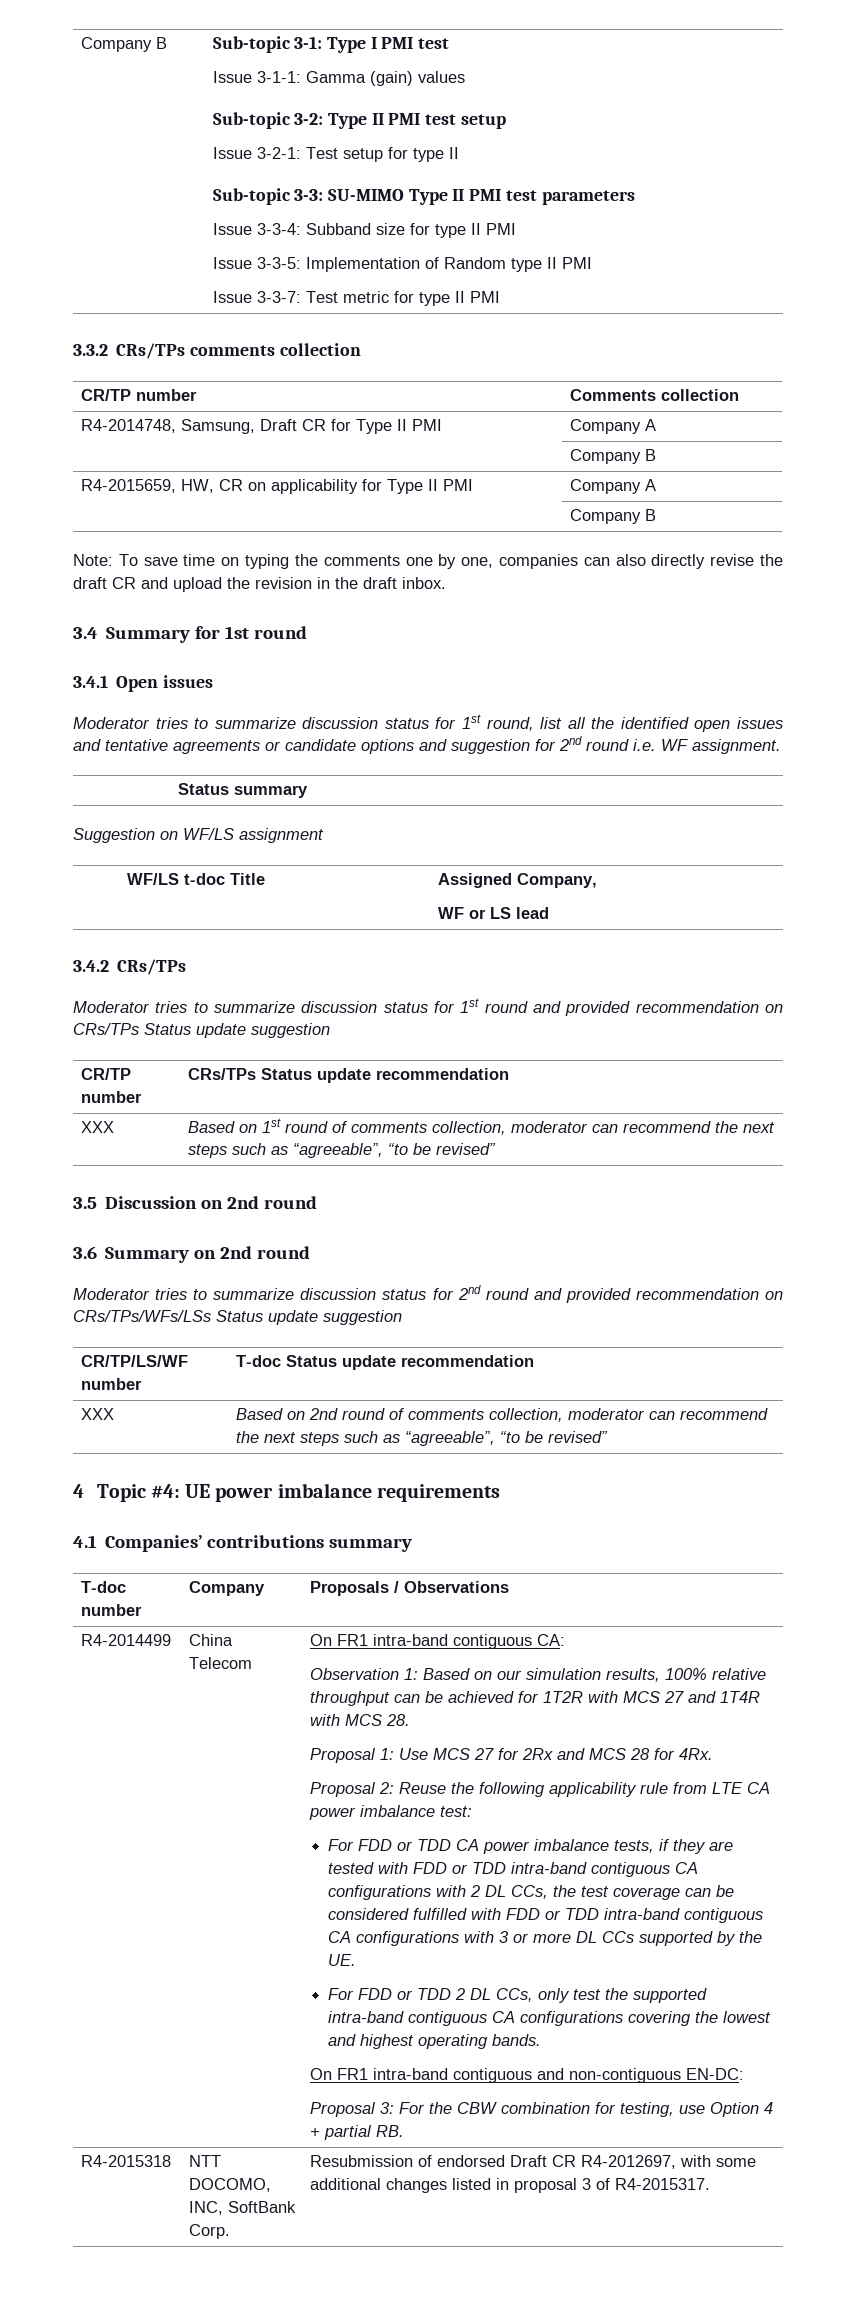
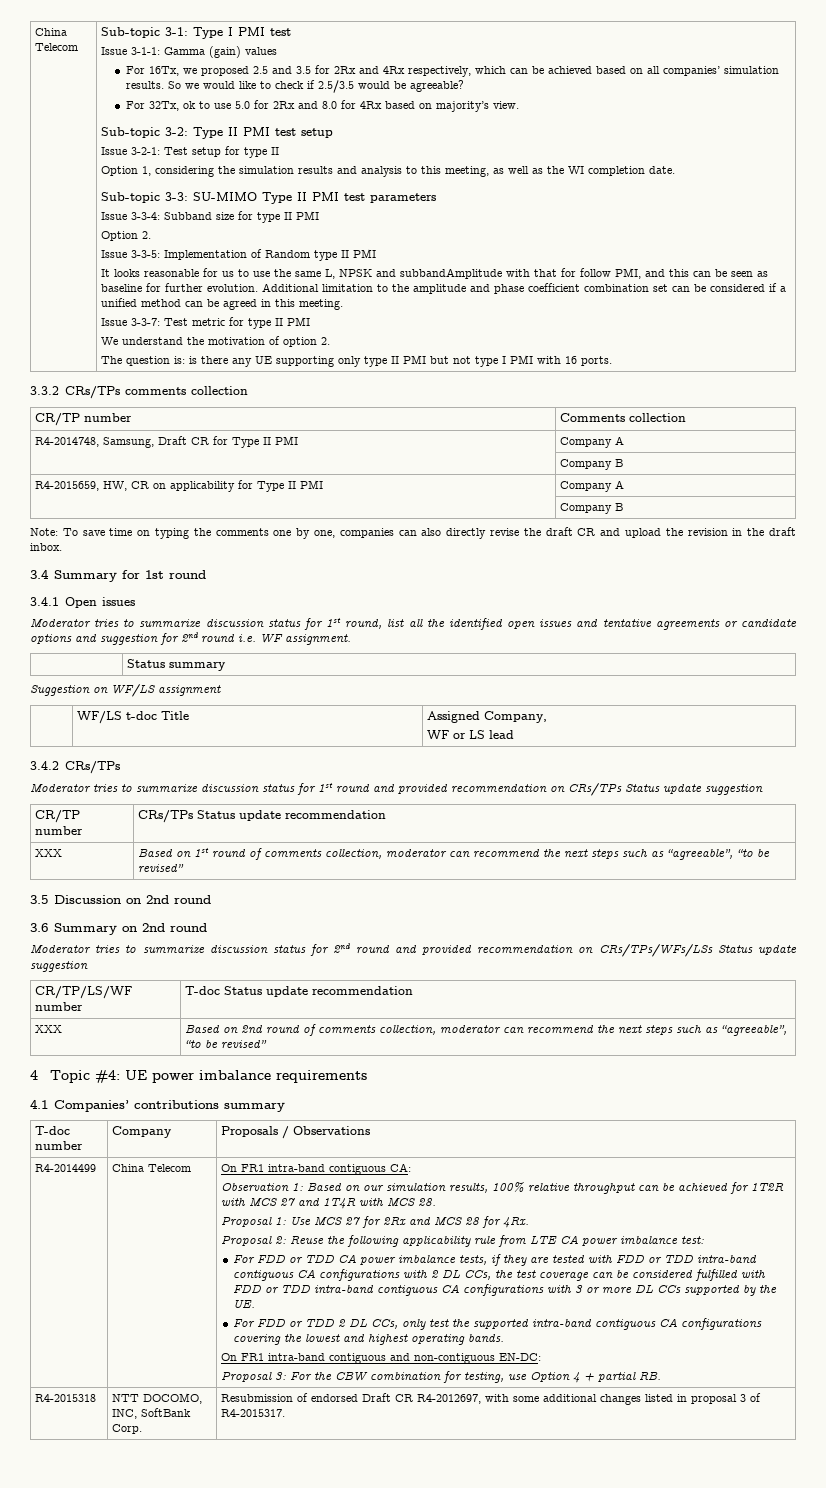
[80,37,167,52] Company B -> [34,28,67,36] [34,43,78,51] China Telecom
(465, 77) none -> [125,65,779,77] [125,80,464,93] [125,100,519,112] // For 16Tx, we proposed 2.5 and 3.5 for 2Rx and 4Rx respectively, which can be achieved based on all companies’ simulation results. So we would like to check if 2.5/3.5 would be agreeable? // For 32Tx, ok to use 5.0 for 2Rx and 8.0 for 4Rx based on majority’s view.
(459, 153) none -> [100,166,675,177] // Option 1, considering the simulation results and analysis to this meeting, as well as the WI completion date.
(516, 229) none -> [100,231,151,241] // Option 2.
(592, 263) none -> [100,268,768,279] [100,283,786,294] [100,298,343,310] // It looks reasonable for us to use the same L, NPSK and subbandAmplitude with that for follow PMI, and this can be seen as baseline for further evolution. Additional limitation to the amplitude and phase coefficient combination set can be considered if a unified method can be agreed in this meeting.
(500, 297) none -> [100,336,330,347] [100,355,612,367] // We understand the motivation of option 2. // The question is: is there any UE supporting only type II PMI but not type I PMI with 16 ports.

